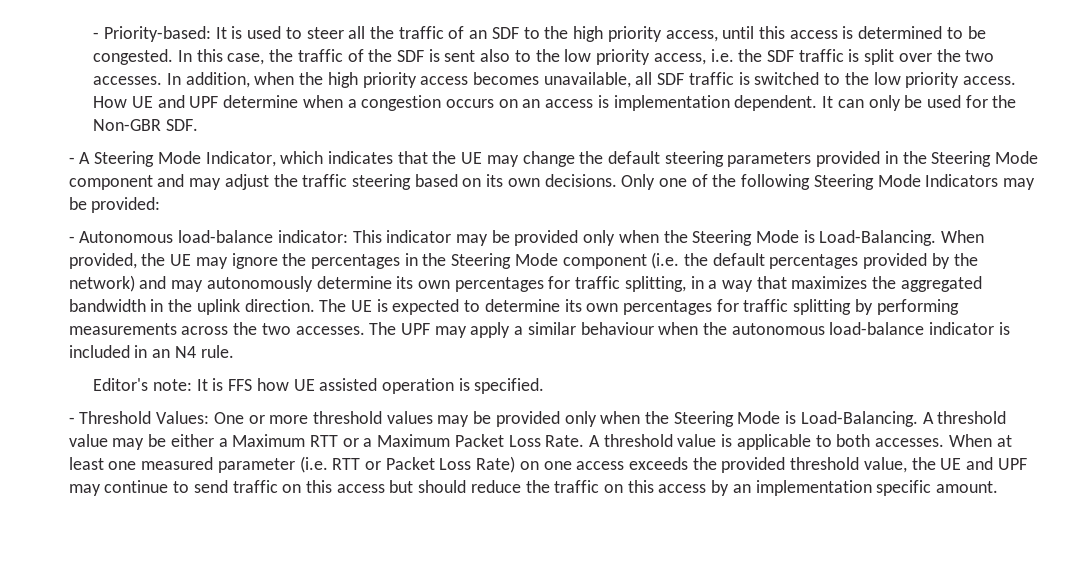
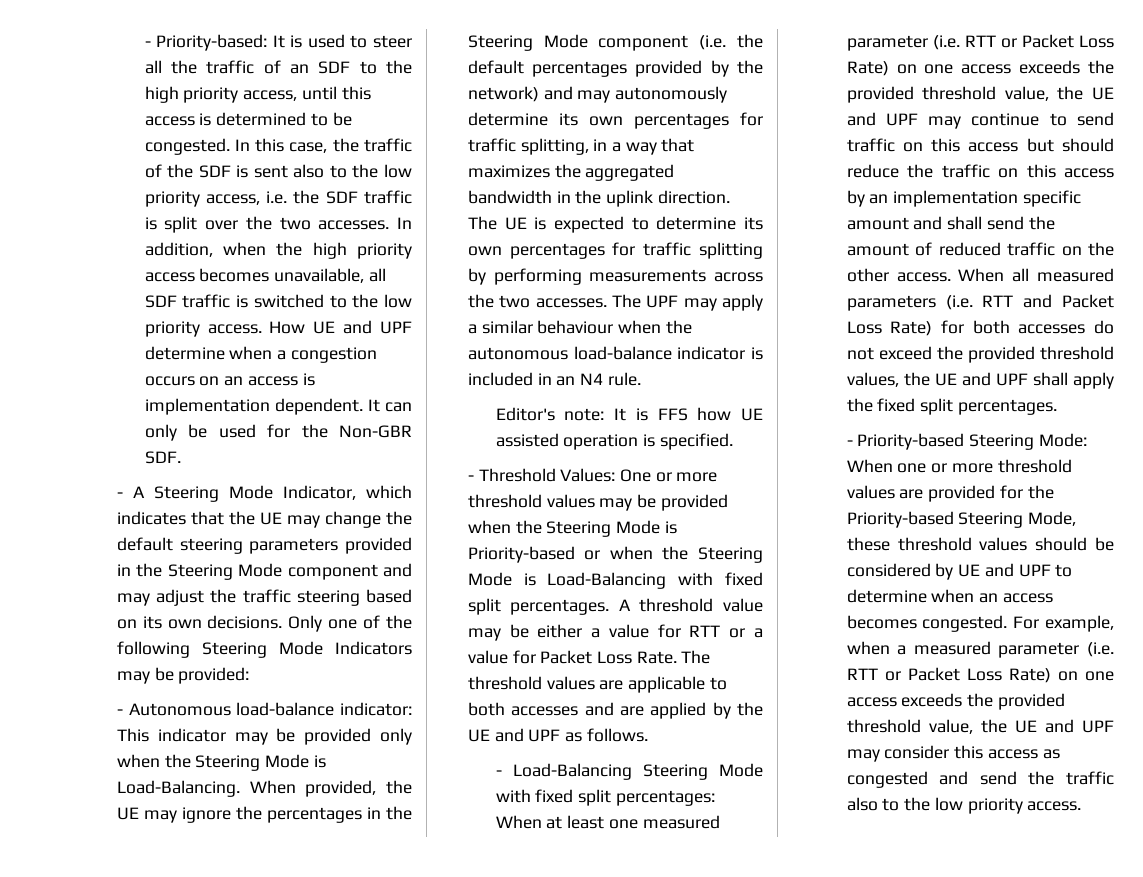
[564,411,918,427] only when the Steering Mode is Load-Balancing. -> [467,520,677,537] [467,546,763,563] [467,572,763,589] [467,598,610,615] when the Steering Mode is Priority-based or when the Steering Mode is Load-Balancing with fixed split percentages.
[232,434,306,447] Maximum -> [608,624,681,638] value for
[377,434,451,447] Maximum -> [467,650,536,664] value for
[589,434,945,450] A threshold value is applicable to both accesses. -> [681,650,711,664] [467,676,727,693] [467,702,763,719] [467,728,648,742] [495,763,763,780] [495,789,715,806] The threshold values are applicable to both accesses and are applied by the UE and UPF as follows. // - Load-Balancing Steering Mode with fixed split percentages:
[936,481,999,493] amount. -> [846,216,1055,230] [846,242,1114,256] [846,268,1114,282] [846,294,1114,311] [846,320,1114,336] [846,346,1114,363] [846,372,1114,389] [846,398,1057,415] [846,433,1087,450] [846,459,1072,473] [846,485,1054,502] [846,511,1077,528] [846,537,1114,551] [846,563,1073,580] [846,589,1053,603] [846,615,1114,632] [846,641,1114,658] [846,667,1114,683] [846,693,1065,710] [846,719,1114,734] [846,745,1060,762] [846,771,1114,788] [846,797,1082,814] amount and shall send the amount of reduced traffic on the other access. When all measured parameters (i.e. RTT and Packet Loss Rate) for both accesses do not exceed the provided threshold values, the UE and UPF shall apply the fixed split percentages. // - Priority-based Steering Mode: When one or more threshold values are provided for the Priority-based Steering Mode, these threshold values should be considered by UE and UPF to determine when an access becomes congested. For example, when a measured parameter (i.e. RTT or Packet Loss Rate) on one access exceeds the provided threshold value, the UE and UPF may consider this access as congested and send the traffic also to the low priority access.

